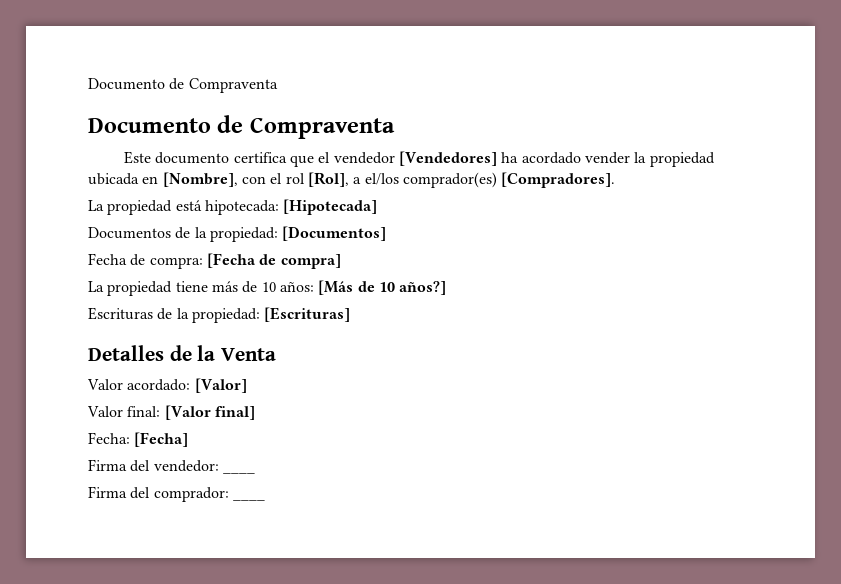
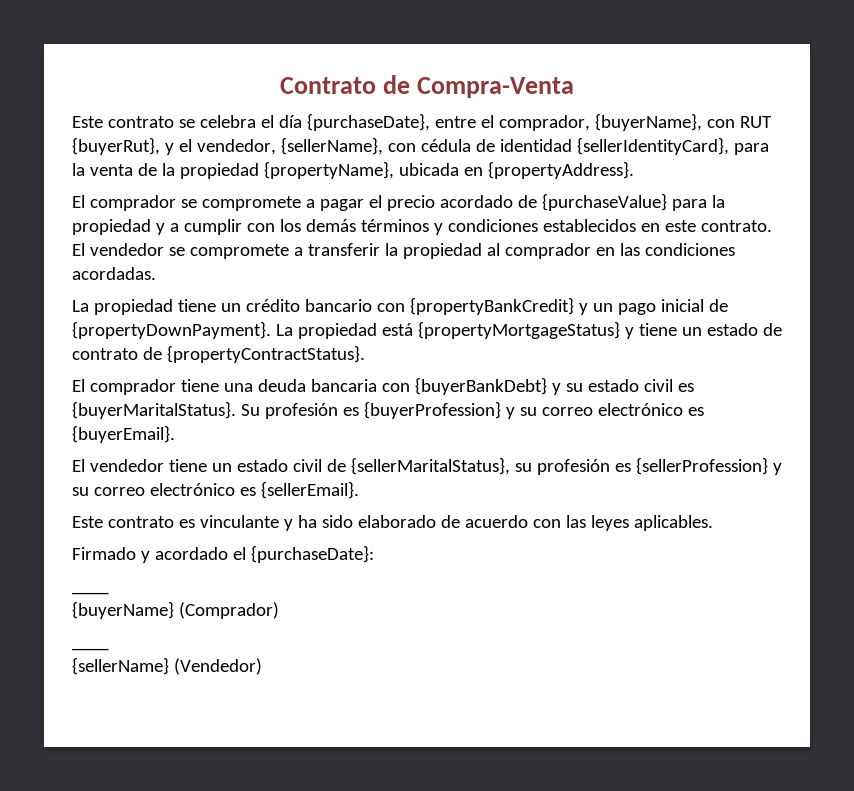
[88,78,278,93] [88,115,395,139] [124,151,715,167] Documento de Compraventa // Documento de Compraventa // Este documento certifica que el vendedor [Vendedores] ha acordado vender la propiedad -> [279,75,575,98] [72,113,772,131] [72,137,769,155] [72,161,394,179] Contrato de Compra-Venta // Este contrato se celebra el día {purchaseDate}, entre el comprador, {buyerName}, con RUT {buyerRut}, y el vendedor, {sellerName}, con cédula de identidad {sellerIdentityCard}, para la venta de la propiedad {propertyName},
[162,172,616,188] [88,199,378,215] [88,226,387,242] [88,253,341,269] [88,280,447,296] [88,307,351,323] [88,345,277,361] [87,378,247,393] [87,405,255,420] [88,432,189,447] [88,459,255,474] [88,486,265,502] [Nombre], con el rol [Rol], a el/los comprador(es) [Compradores]. // La propiedad está hipotecada: [Hipotecada] // Documentos de la propiedad: [Documentos] // Fecha de compra: [Fecha de compra] // La propiedad tiene más de 10 años: [Más de 10 años?] // Escrituras de la propiedad: [Escrituras] // Detalles de la Venta // Valor acordado: [Valor] // Valor final: [Valor final] // Fecha: [Fecha] // Firma del vendedor: ____ // Firma del comprador: ____ -> [487,161,634,179] [72,193,725,211] [72,219,772,235] [72,243,735,259] [72,267,156,280] [72,297,728,315] [72,321,782,339] [72,345,365,363] [72,377,694,395] [72,401,704,419] [72,425,175,443] [72,457,782,475] [72,481,359,499] [72,515,713,531] [72,545,374,563] [72,592,109,595] [72,601,279,619] [72,648,109,651] [72,657,262,675] {propertyAddress}. // El comprador se compromete a pagar el precio acordado de {purchaseValue} para la propiedad y a cumplir con los demás términos y condiciones establecidos en este contrato. El vendedor se compromete a transferir la propiedad al comprador en las condiciones acordadas. // La propiedad tiene un crédito bancario con {propertyBankCredit} y un pago inicial de {propertyDownPayment}. La propiedad está {propertyMortgageStatus} y tiene un estado de contrato de {propertyContractStatus}. // El comprador tiene una deuda bancaria con {buyerBankDebt} y su estado civil es {buyerMaritalStatus}. Su profesión es {buyerProfession} y su correo electrónico es {buyerEmail}. // El vendedor tiene un estado civil de {sellerMaritalStatus}, su profesión es {sellerProfession} y su correo electrónico es {sellerEmail}. // Este contrato es vinculante y ha sido elaborado de acuerdo con las leyes aplicables. // Firmado y acordado el {purchaseDate}: // ____ // {buyerName} (Comprador) // ____ // {sellerName} (Vendedor)

